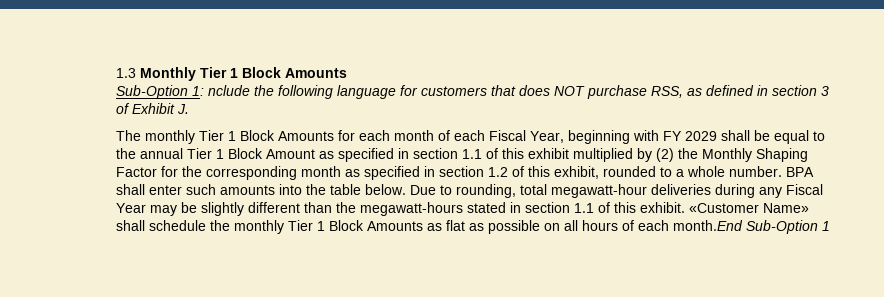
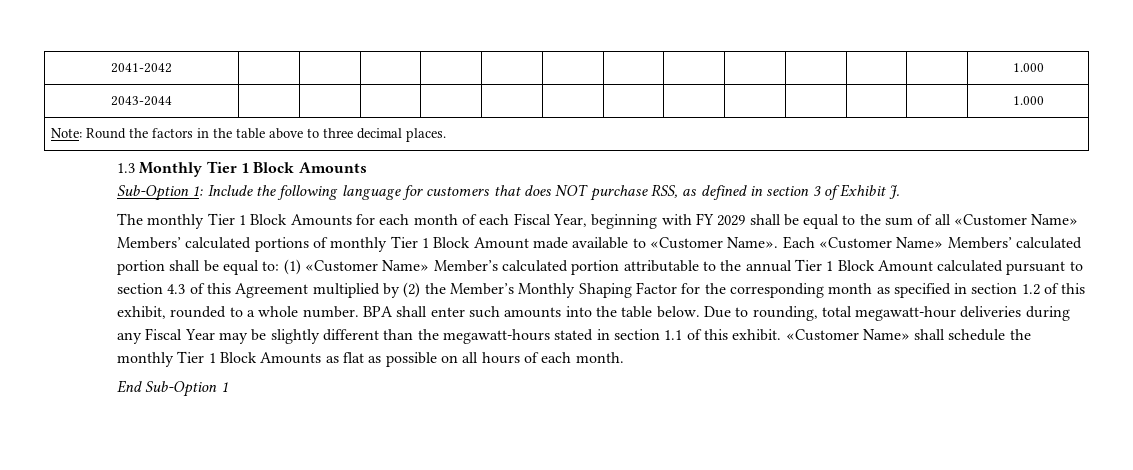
(115, 73) none -> [111,63,172,73] [1012,63,1044,72] [111,96,172,106] [1012,96,1044,105] [50,128,446,142] 2041-2042 | | | | | | | | | | | | | 1.000 // 2043-2044 | | | | | | | | | | | | | 1.000 // Note: Round the factors in the table above to three decimal places. //
[207,85,250,96] nclude -> [207,185,253,196] Include
(136, 153) none -> [885,214,1079,226] [117,236,1082,252] [117,259,742,275] sum of all «Customer Name» Members’ calculated portions of monthly Tier 1 Block Amount made available to «Customer Name». Each «Customer Name» Members’ calculated portion shall be equal to: (1) «Customer Name» Member’s calculated portion attributable to the
[318,148,569,162] as specified in section 1.1 of this exhibit -> [937,260,1083,275] [117,283,309,298] calculated pursuant to section 4.3 of this Agreement
(698, 153) none -> [449,283,514,295] Member’s
[672,220,743,231] month.End -> [575,352,624,363] [117,380,143,393] month. // End

